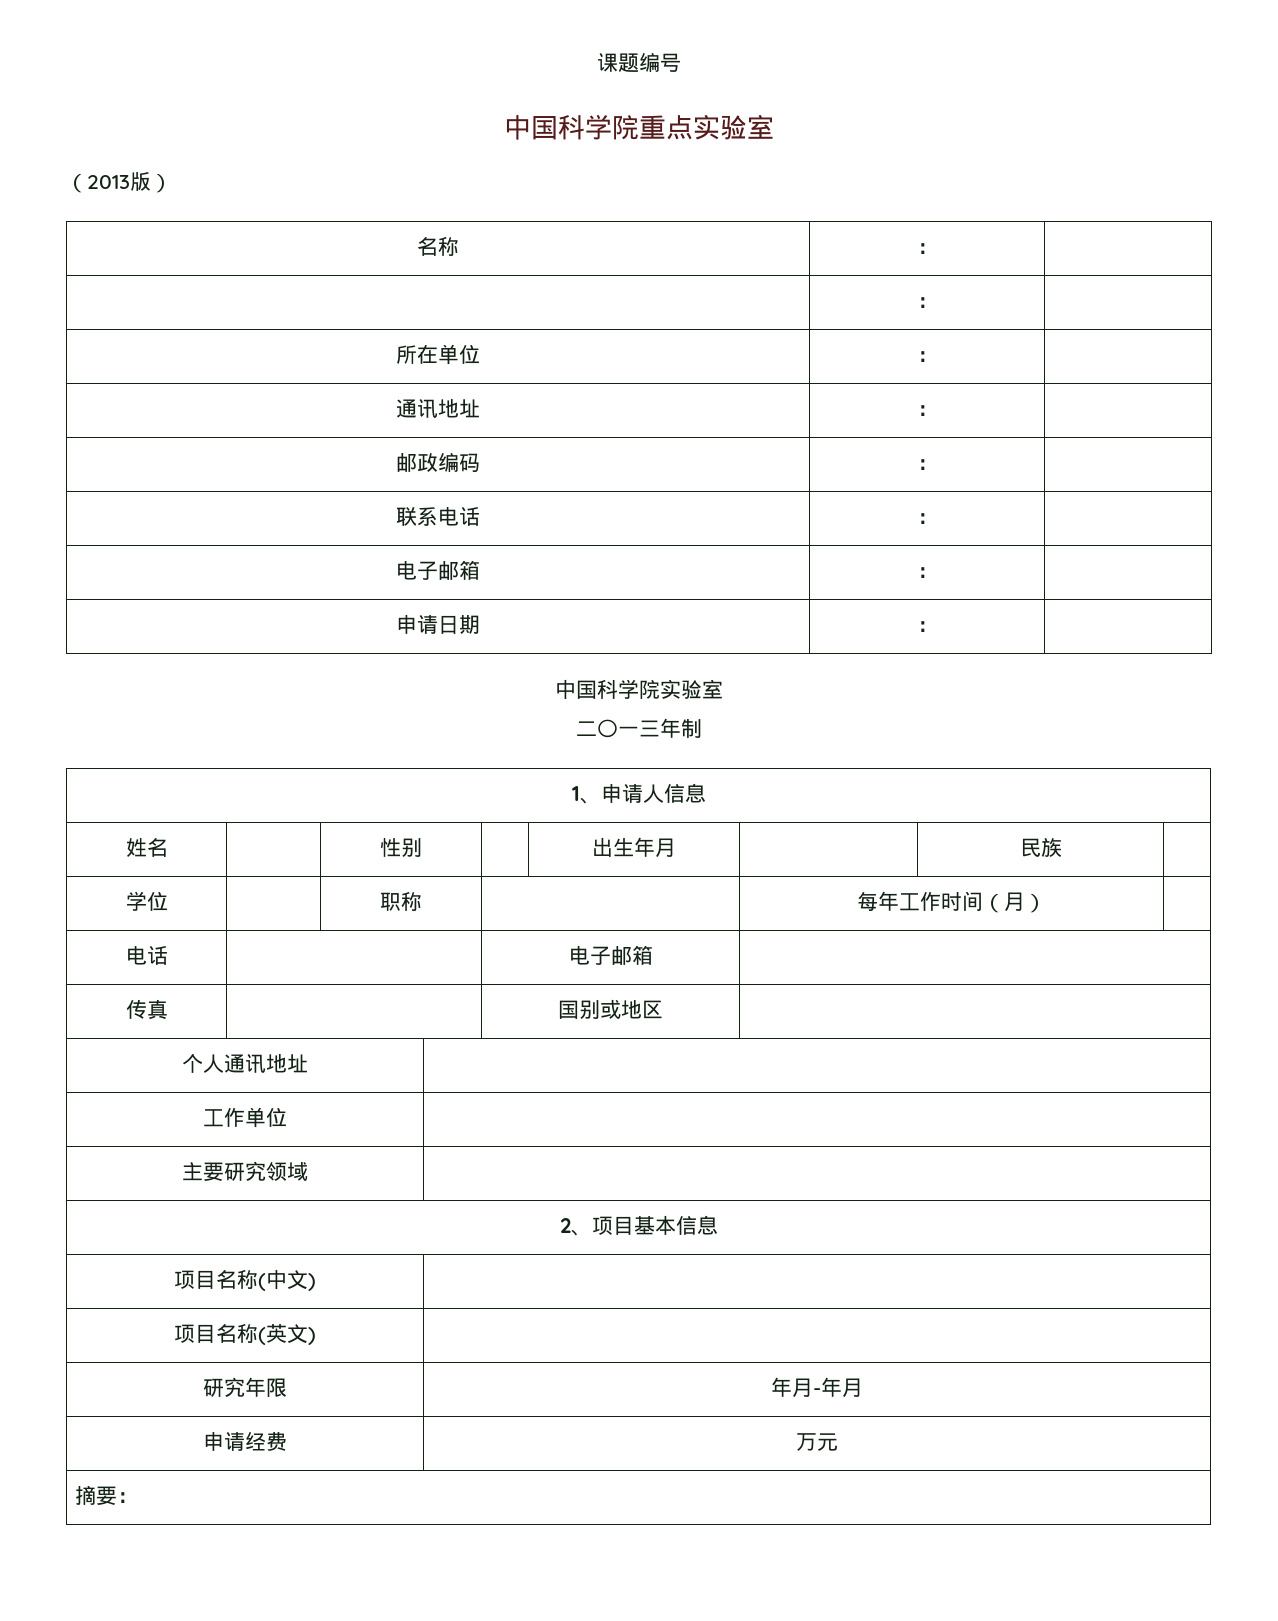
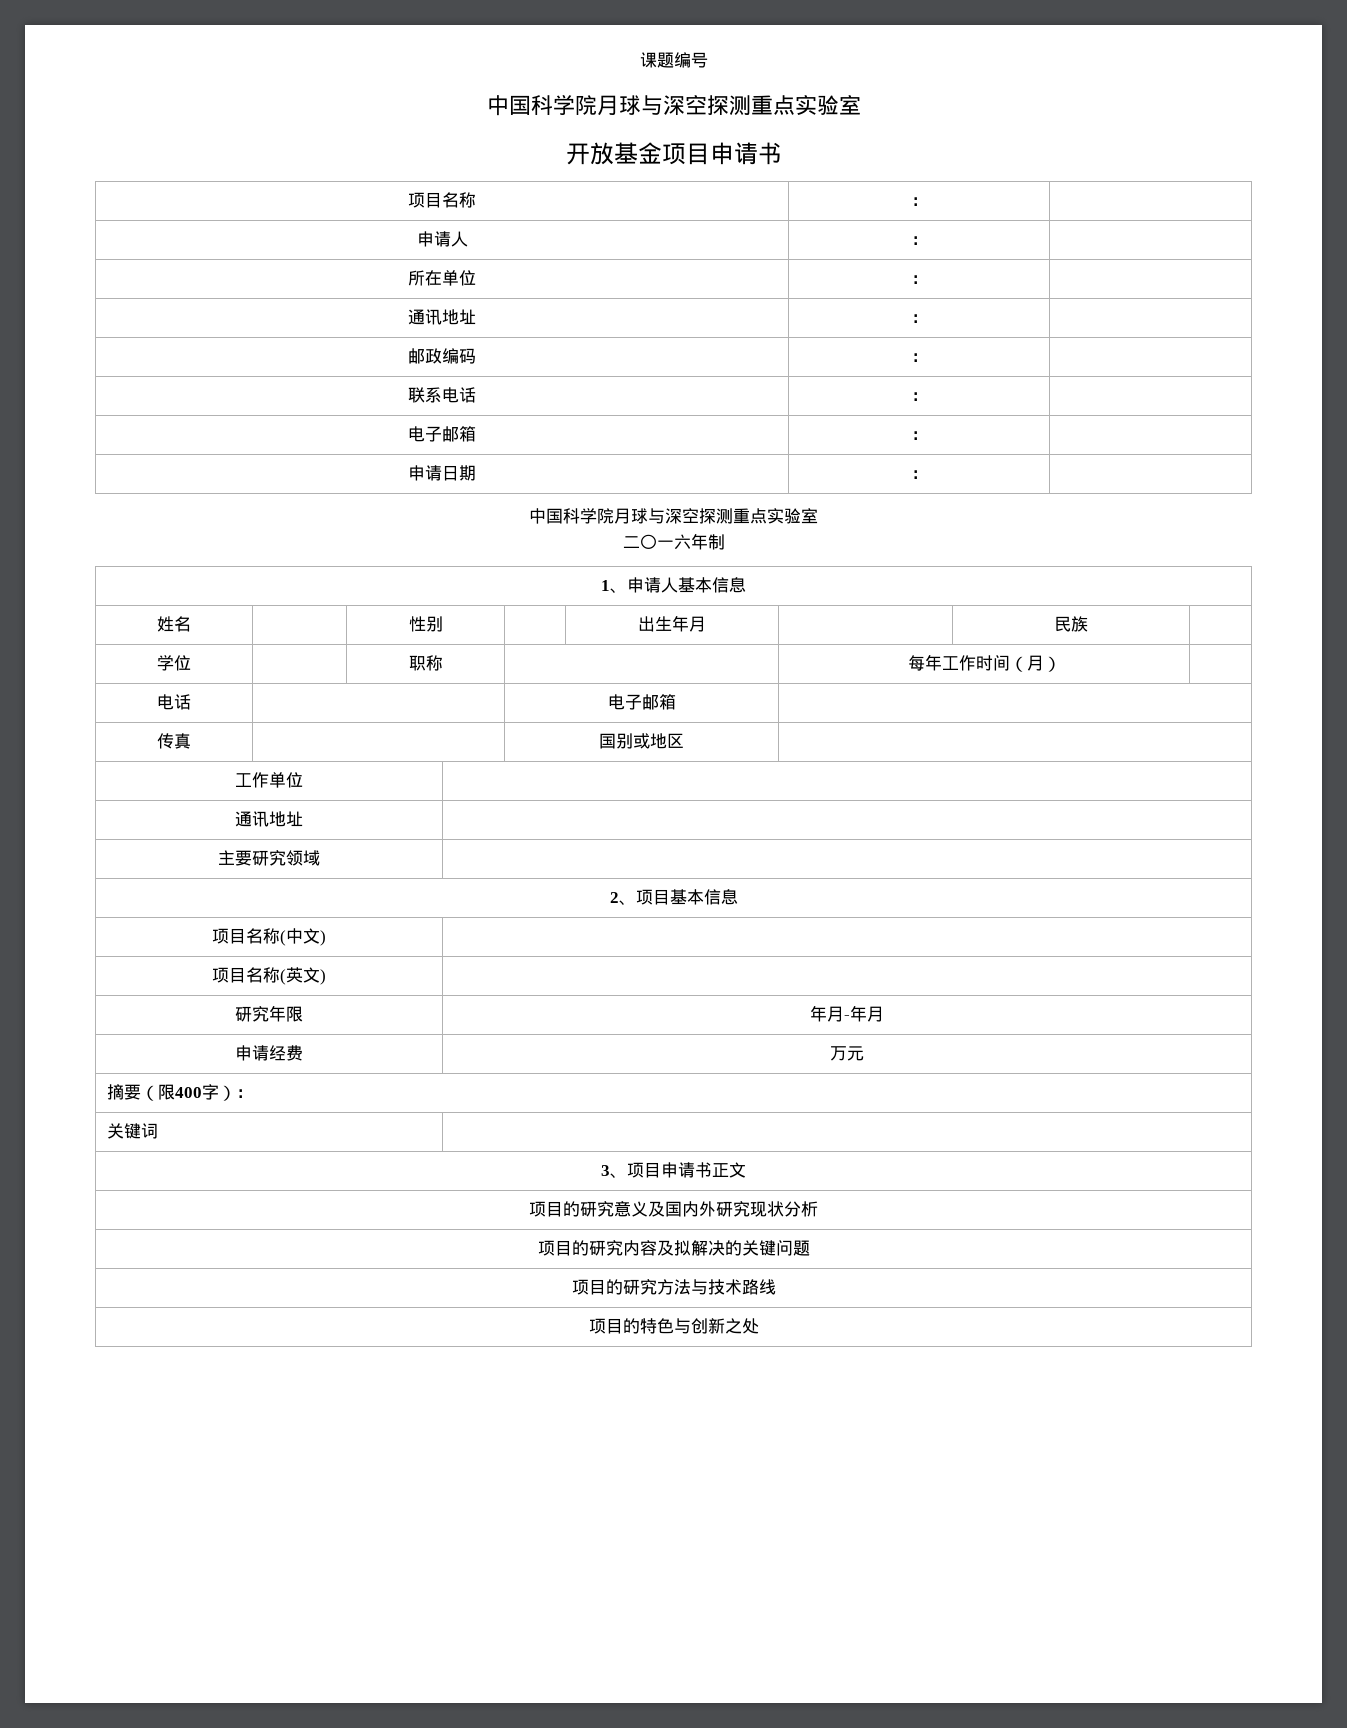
[639,114,774,140] [66,172,172,193] 重点实验室 // （2013版） // -> [596,95,861,116] [565,142,782,165] [408,192,442,208] 月球与深空探测重点实验室 // 开放基金项目申请书 // 项目
(938, 248) none -> [416,231,468,247] 申请人
(660, 689) none -> [614,508,767,524] 月球与深空探测重点
[639,720,660,737] 三 -> [673,534,691,550] 六
(664, 793) none -> [678,577,712,593] 基本
[182,1054,308,1073] [203,1107,287,1128] 个人通讯地址 | // 工作单位 | -> [235,772,303,788] [235,811,303,827] 工作单位 | // 通讯地址 |
[116,1492,138,1503] ： -> [140,1084,253,1101] [106,1123,158,1139] [601,1162,746,1178] [529,1201,818,1217] [537,1240,810,1256] [571,1279,776,1295] [588,1318,759,1334] （限400字）： // 关键词 | // 3、项目申请书正文 // 项目的研究意义及国内外研究现状分析 // 项目的研究内容及拟解决的关键问题 // 项目的研究方法与技术路线 // 项目的特色与创新之处

